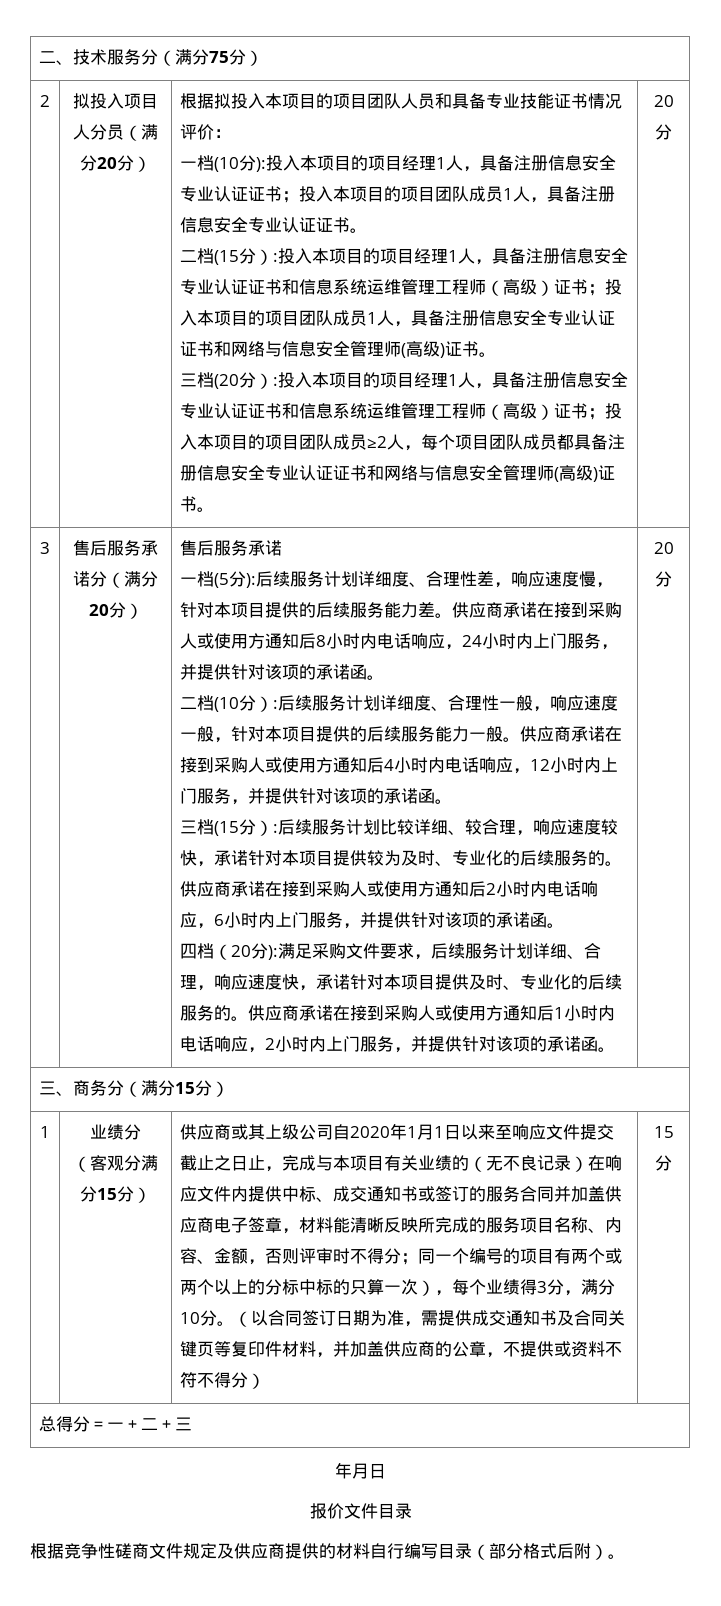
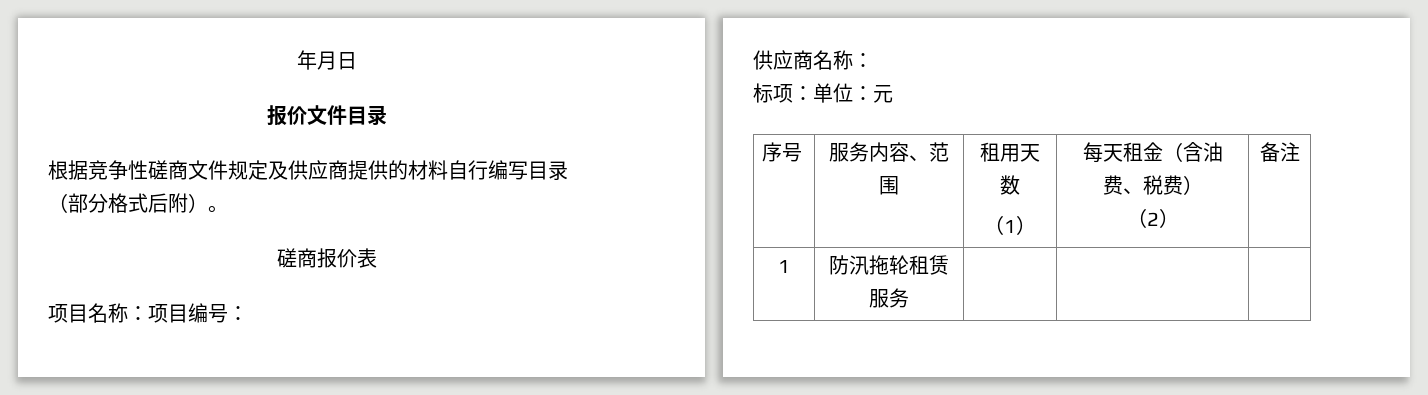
[39,49,264,66] [40,95,50,107] [73,93,158,109] [73,124,158,141] [80,155,151,172] [180,93,623,109] [180,124,232,140] [180,155,617,172] [180,186,616,203] [180,217,368,233] [180,248,629,265] [180,279,623,296] [180,310,616,327] [180,341,497,358] [180,372,629,389] [180,403,623,420] [180,434,626,451] [180,465,616,482] [180,496,215,512] [653,95,674,107] [655,124,672,140] [40,542,50,554] [73,540,158,556] [73,571,158,588] [88,602,143,619] [180,540,283,556] [180,571,614,588] [180,602,623,618] [180,633,619,650] [180,664,385,680] [180,695,619,712] [180,726,623,743] [180,757,619,774] [180,788,453,805] [180,819,619,836] [180,850,623,867] [180,881,599,897] [180,912,565,929] [180,943,602,960] [180,974,623,991] [180,1005,616,1021] [180,1036,616,1053] [653,542,674,554] [655,571,672,587] [39,1080,230,1097] [40,1126,50,1138] [90,1124,141,1140] [73,1155,158,1172] [80,1186,151,1203] [180,1123,615,1140] [180,1155,623,1172] [180,1186,623,1202] [180,1217,623,1234] [180,1248,623,1265] [180,1279,616,1296] [180,1310,626,1327] [180,1341,623,1358] [180,1372,266,1389] [653,1126,674,1138] [655,1155,672,1171] [39,1416,193,1432] 二、技术服务分（满分75分） // 2 | 拟投入项目人分员（满分20分） | 根据拟投入本项目的项目团队人员和具备专业技能证书情况评价： // 一档(10分):投入本项目的项目经理1人，具备注册信息安全专业认证证书；投入本项目的项目团队成员1人，具备注册信息安全专业认证证书。 // 二档(15分）:投入本项目的项目经理1人，具备注册信息安全专业认证证书和信息系统运维管理工程师（高级）证书；投入本项目的项目团队成员1人，具备注册信息安全专业认证证书和网络与信息安全管理师(高级)证书。 // 三档(20分）:投入本项目的项目经理1人，具备注册信息安全专业认证证书和信息系统运维管理工程师（高级）证书；投入本项目的项目团队成员≥2人，每个项目团队成员都具备注册信息安全专业认证证书和网络与信息安全管理师(高级)证书。 | 20分 // 3 | 售后服务承诺分（满分20分） | 售后服务承诺 // 一档(5分):后续服务计划详细度、合理性差，响应速度慢，针对本项目提供的后续服务能力差。供应商承诺在接到采购人或使用方通知后8小时内电话响应，24小时内上门服务，并提供针对该项的承诺函。 // 二档(10分）:后续服务计划详细度、合理性一般，响应速度一般，针对本项目提供的后续服务能力一般。供应商承诺在接到采购人或使用方通知后4小时内电话响应，12小时内上门服务，并提供针对该项的承诺函。 // 三档(15分）:后续服务计划比较详细、较合理，响应速度较快，承诺针对本项目提供较为及时、专业化的后续服务的。供应商承诺在接到采购人或使用方通知后2小时内电话响应，6小时内上门服务，并提供针对该项的承诺函。 // 四档（20分):满足采购文件要求，后续服务计划详细、合理，响应速度快，承诺针对本项目提供及时、专业化的后续服务的。供应商承诺在接到采购人或使用方通知后1小时内电话响应，2小时内上门服务，并提供针对该项的承诺函。 | 20分 // 三、商务分（满分15分） // 1 | 业绩分 // （客观分满分15分） | 供应商或其上级公司自2020年1月1日以来至响应文件提交截止之日止，完成与本项目有关业绩的（无不良记录）在响应文件内提供中标、成交通知书或签订的服务合同并加盖供应商电子签章，材料能清晰反映所完成的服务项目名称、内容、金额，否则评审时不得分；同一个编号的项目有两个或两个以上的分标中标的只算一次），每个业绩得3分，满分10分。（以合同签订日期为准，需提供成交通知书及合同关键页等复印件材料，并加盖供应商的公章，不提供或资料不符不得分） | 15分 // 总得分＝一＋二＋三 // -> (297, 60) none
(625, 1556) none -> [277,248,377,268] [48,303,248,323] [753,50,873,70] [753,83,893,103] [762,142,803,162] [829,142,949,162] [879,176,899,195] [980,142,1040,162] [1000,175,1020,195] [984,215,1036,235] [1082,142,1223,163] [1102,175,1203,195] [1126,208,1179,228] [1259,142,1300,162] [778,260,790,273] [829,255,949,275] [869,288,909,308] // 磋商报价表 // 项目名称：项目编号： // 供应商名称： // 标项：单位：元 // 序号 | 服务内容、范围 | 租用天数 // （1） | 每天租金（含油费、税费） // （2） | 备注 // 1 | 防汛拖轮租赁服务 | | |

